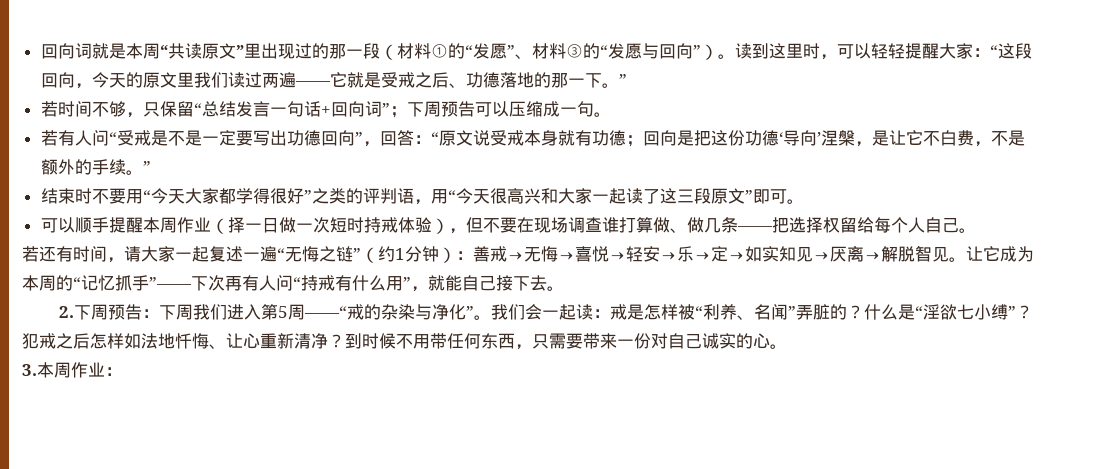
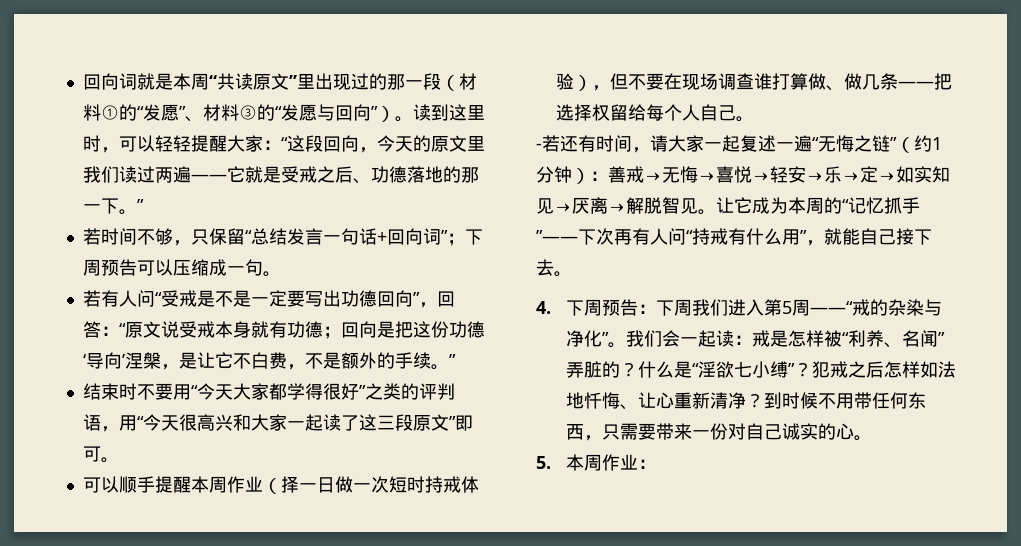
(976, 230) none -> [536,143,542,150] -
[59,306,75,318] 2. -> [536,301,551,314] 4.
[22,364,37,376] 3. -> [536,456,551,469] 5.

